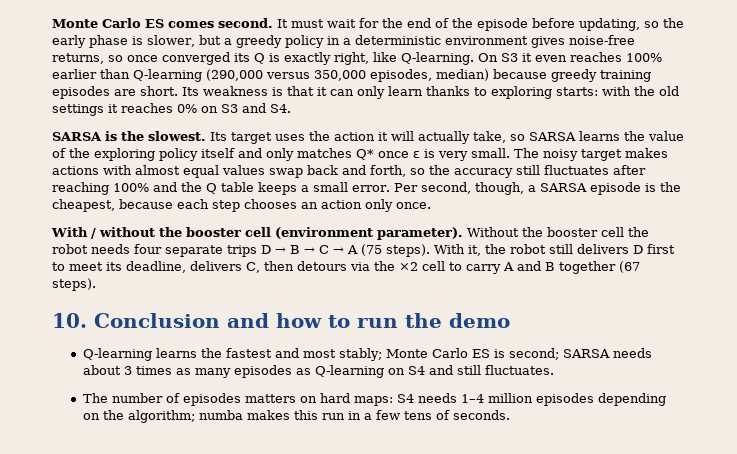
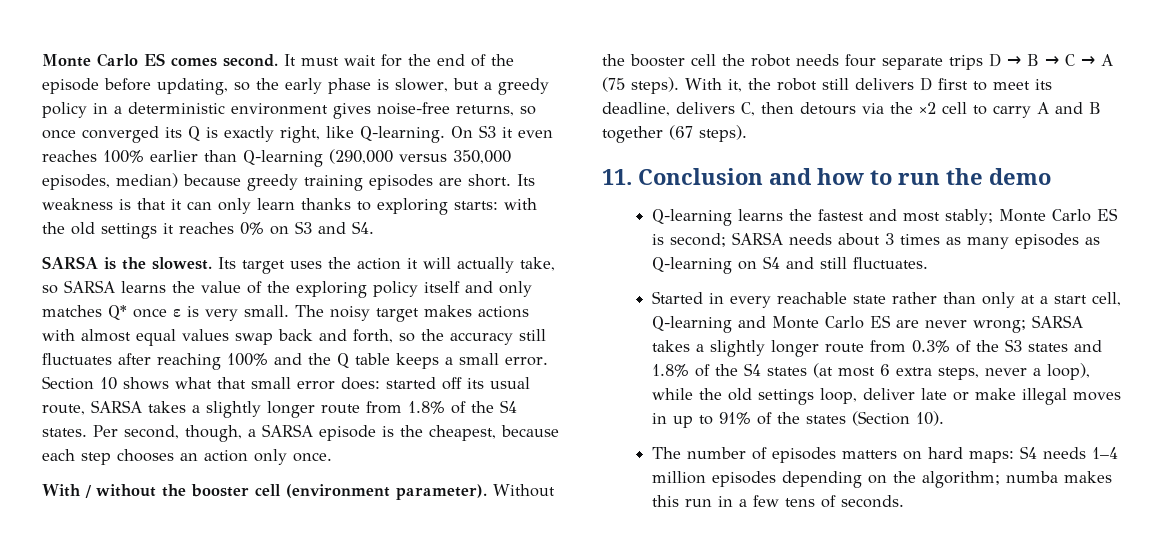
(390, 188) none -> [42,376,530,390] [42,400,517,418] [42,428,87,437] Section 10 shows what that small error does: started off its usual route, SARSA takes a slightly longer route from 1.8% of the S4 states.
[52,313,87,328] 10. -> [602,169,632,185] 11.
(554, 370) none -> [652,291,1122,308] [652,315,1084,333] [652,339,1103,357] [652,363,1091,380] [652,388,1122,405] [652,411,945,428] // Started in every reachable state rather than only at a start cell, Q-learning and Monte Carlo ES are never wrong; SARSA takes a slightly longer route from 0.3% of the S3 states and 1.8% of the S4 states (at most 6 extra steps, never a loop), while the old settings loop, deliver late or make illegal moves in up to 91% of the states (Section 10).

